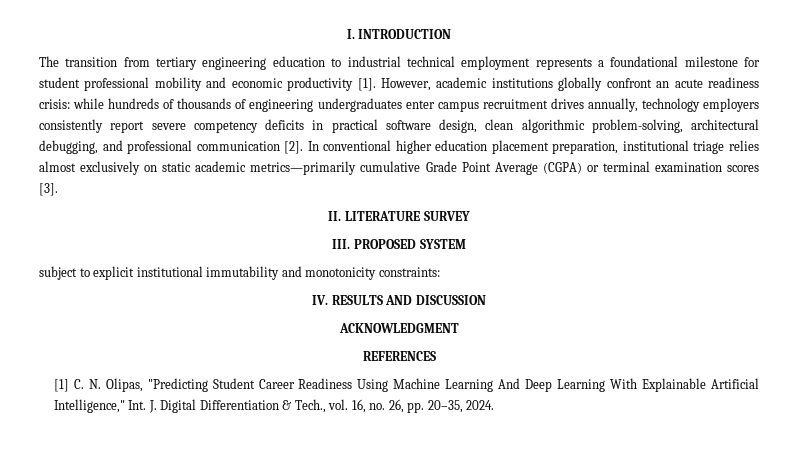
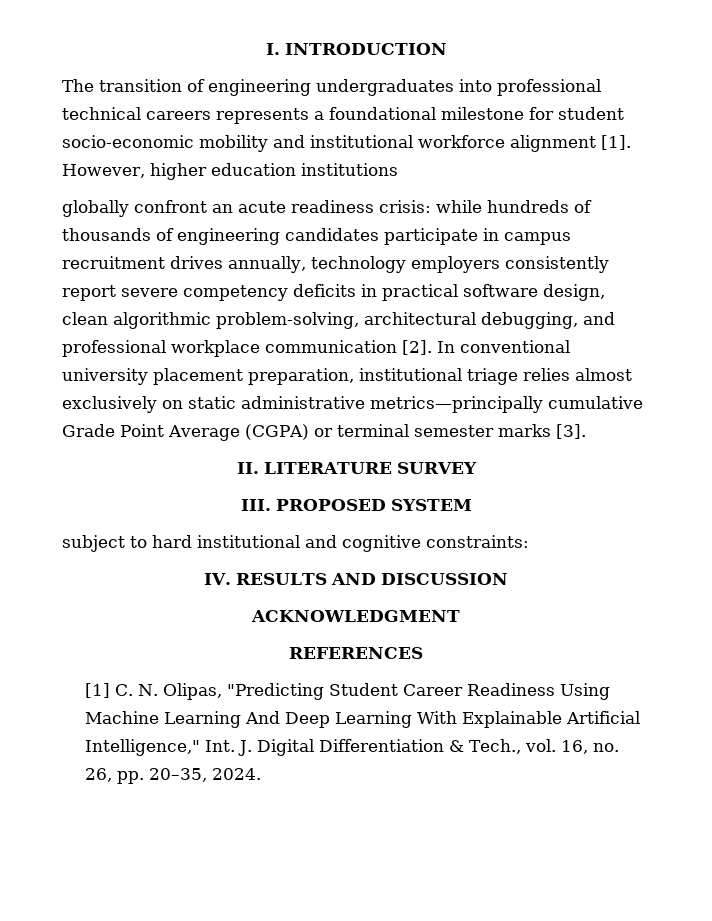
[123,56,531,70] from tertiary engineering education to industrial technical employment -> [187,79,601,96] [62,107,211,120] of engineering undergraduates into professional technical careers
[84,77,150,91] professional -> [62,135,194,148] socio-economic
[231,77,488,91] economic productivity [1]. However, academic -> [310,135,631,152] [62,163,296,180] institutional workforce alignment [1]. However, higher education
(553, 83) none -> (398, 169) //
[317,98,435,112] undergraduates enter -> [285,228,499,245] candidates participate in
(193, 147) none -> [171,340,260,357] workplace
[395,140,488,154] higher education -> [62,368,148,385] university
[195,161,357,175] academic metrics—primarily -> [241,396,543,413] administrative metrics—principally
[654,162,759,172] examination scores -> [413,424,551,437] semester marks
[93,266,377,280] explicit institutional immutability and monotonicity -> [152,535,421,552] hard institutional and cognitive

